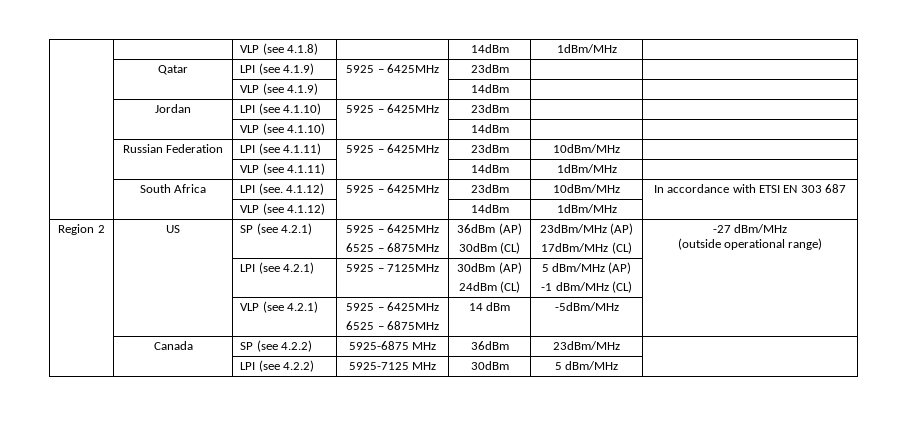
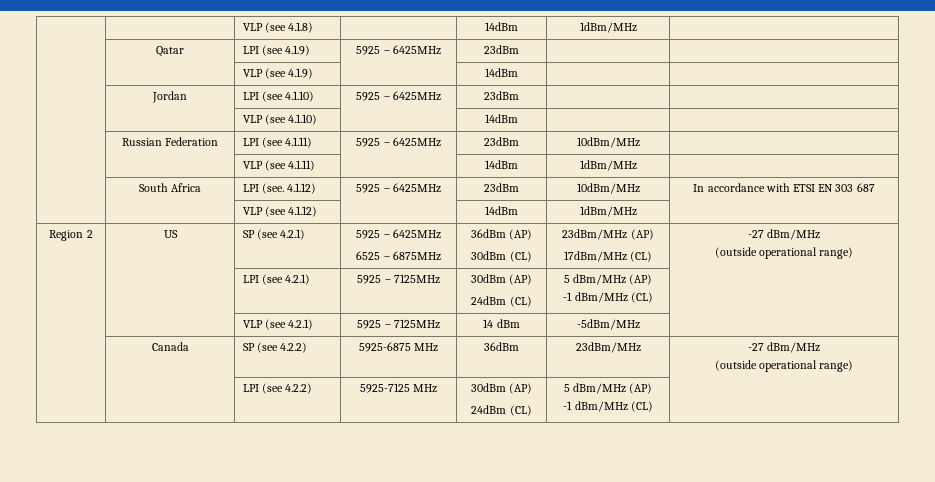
[386,302,439,311] [346,321,439,330] 6425MHz // 6525 – 6875MHz -> [393,319,440,329] 7125MHz
(620, 345) none -> [747,342,821,353] [714,360,854,372] -27 dBm/MHz // (outside operational range)
[554,361,619,370] | 5 dBm/MHz -> [509,383,533,394] [471,405,532,416] [563,383,653,394] [563,401,653,412] (AP) // 24dBm (CL) | 5 dBm/MHz (AP) // -1 dBm/MHz (CL)

